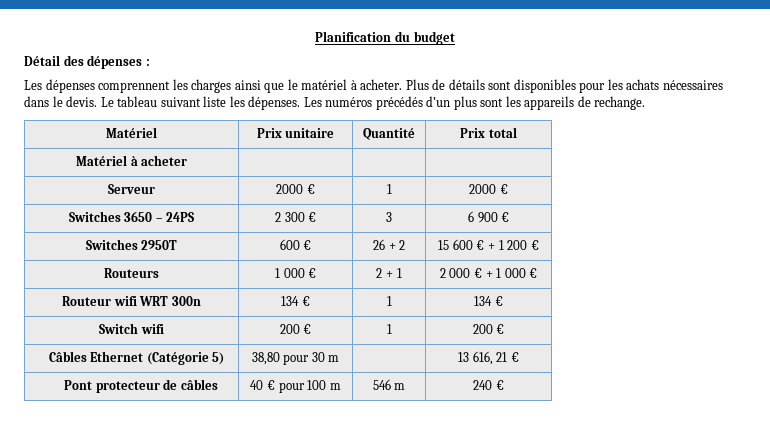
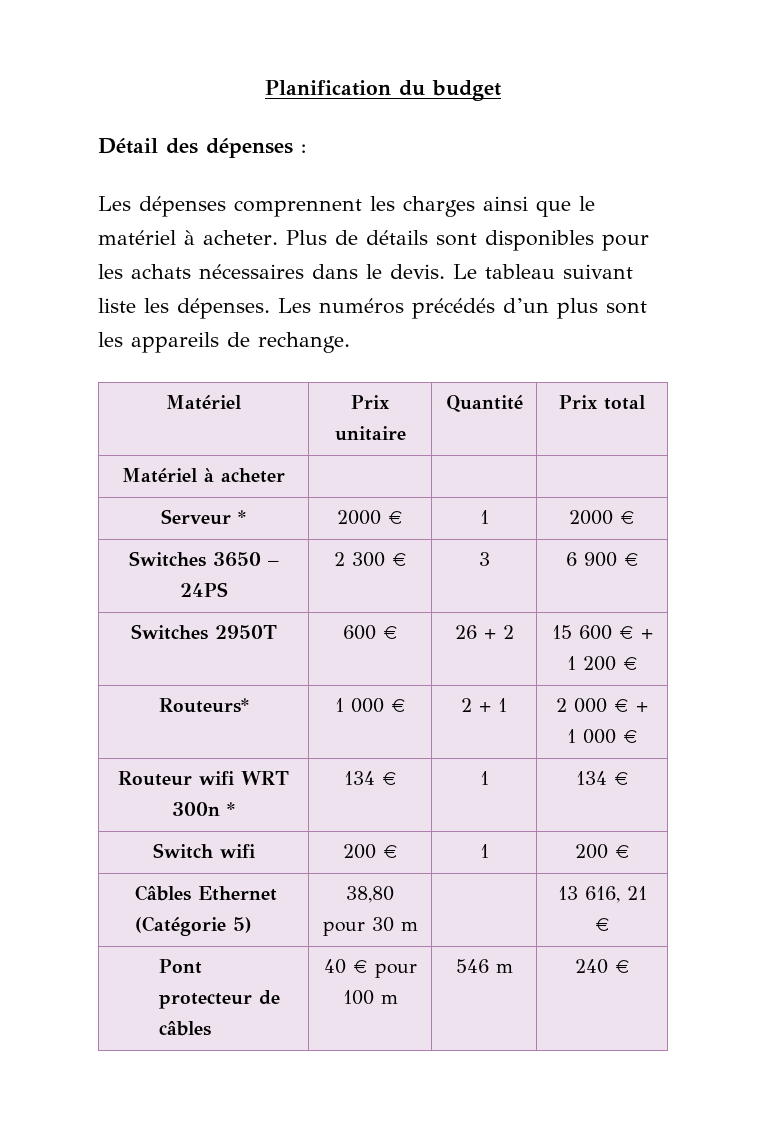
(155, 189) none -> [238,510,246,524] *
[104,268,159,278] Routeurs -> [158,698,249,713] Routeurs*
(201, 301) none -> [227,802,235,816] *

